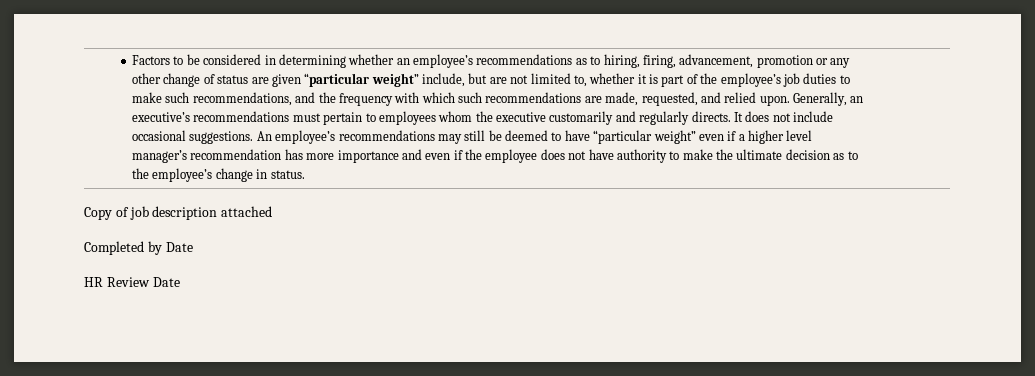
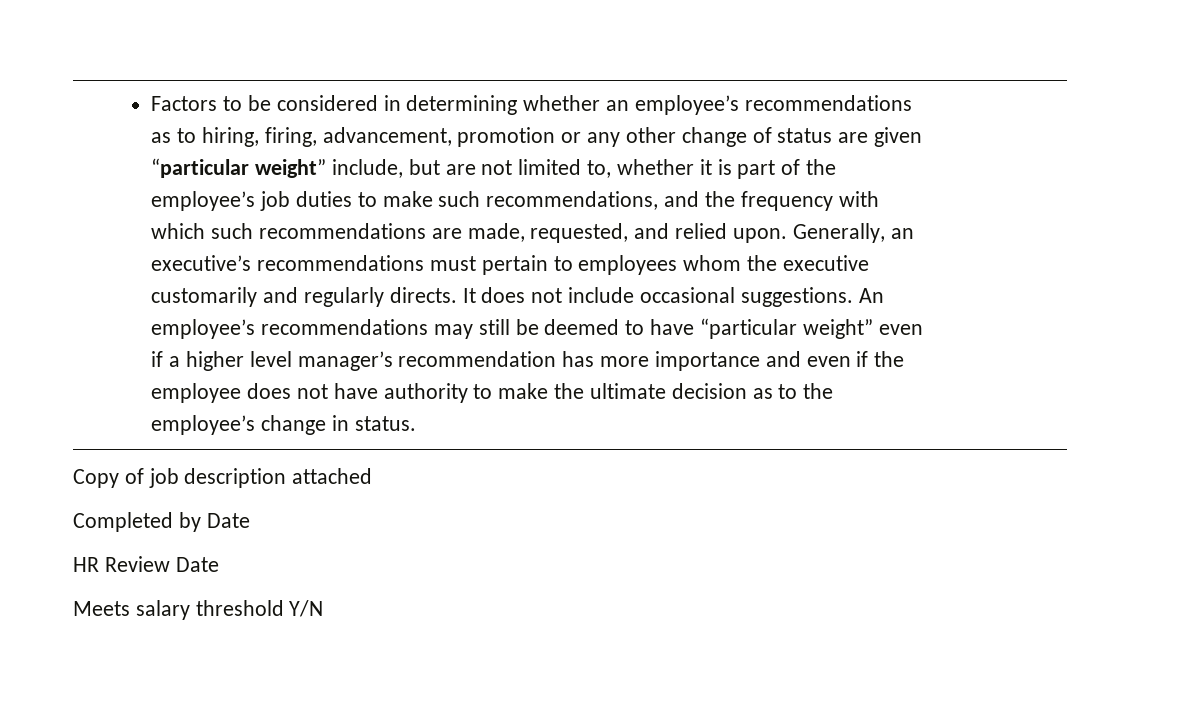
(180, 282) none -> [73,600,324,620] // Meets salary threshold Y/N

